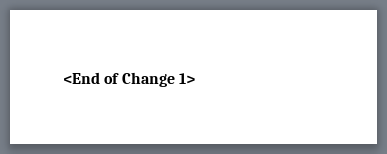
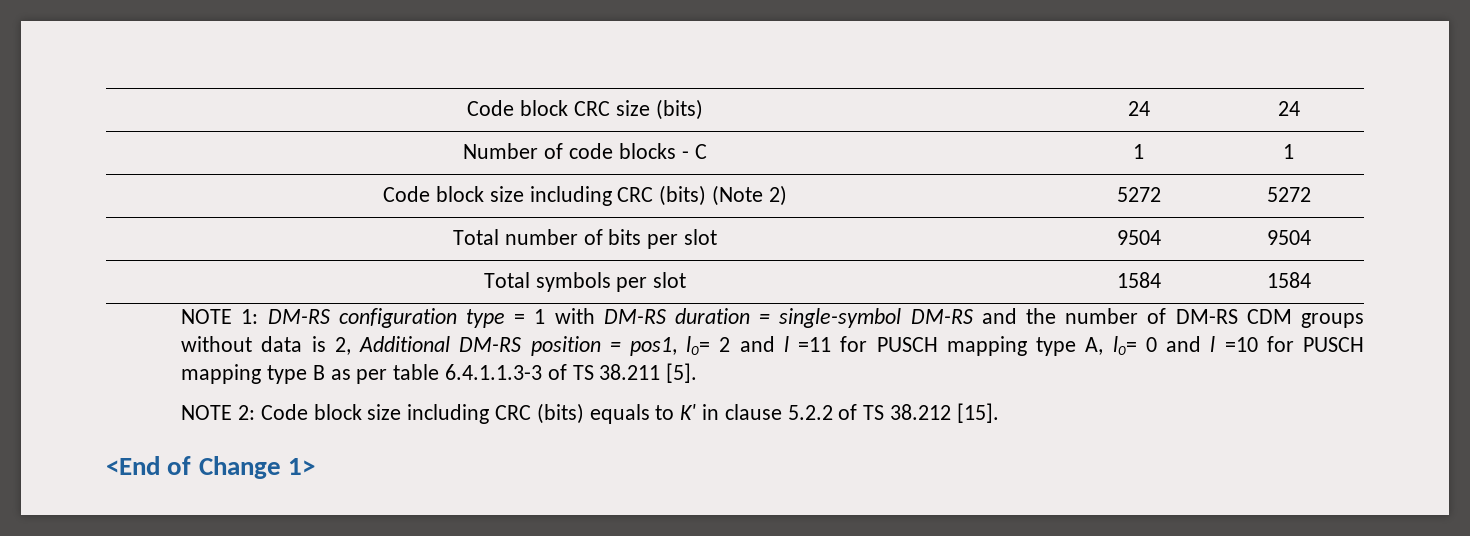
(63, 78) none -> [467,99,703,120] [1127,101,1150,116] [1277,101,1300,116] [463,143,707,159] [1133,144,1144,159] [1283,144,1294,159] [383,185,787,206] [1116,187,1161,202] [1266,187,1311,202] [452,229,718,249] [1116,230,1161,245] [1266,230,1311,245] [483,272,687,292] [1116,272,1161,288] [1266,272,1311,288] [181,308,1365,328] [181,336,1365,356] [181,363,698,384] [181,403,999,424] Code block CRC size (bits) | 24 | 24 // Number of code blocks - C | 1 | 1 // Code block size including CRC (bits) (Note 2) | 5272 | 5272 // Total number of bits per slot | 9504 | 9504 // Total symbols per slot | 1584 | 1584 // NOTE 1: DM-RS configuration type = 1 with DM-RS duration = single-symbol DM-RS and the number of DM-RS CDM groups without data is 2, Additional DM-RS position = pos1, l0= 2 and l =11 for PUSCH mapping type A, l0= 0 and l =10 for PUSCH mapping type B as per table 6.4.1.1.3-3 of TS 38.211 [5]. // NOTE 2: Code block size including CRC (bits) equals to K' in clause 5.2.2 of TS 38.212 [15]. //

